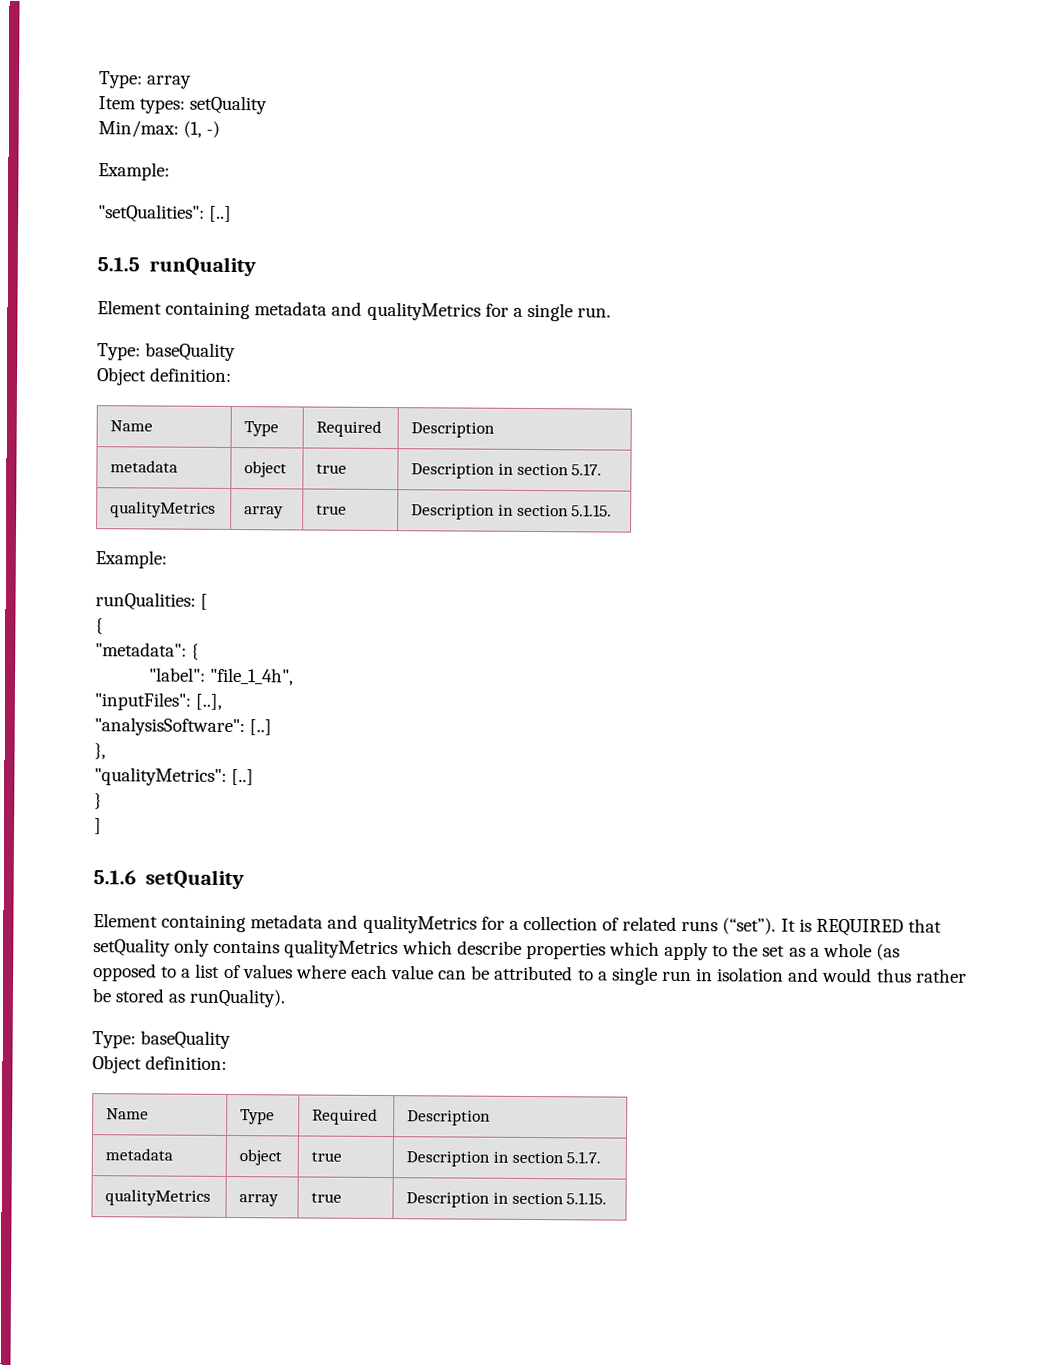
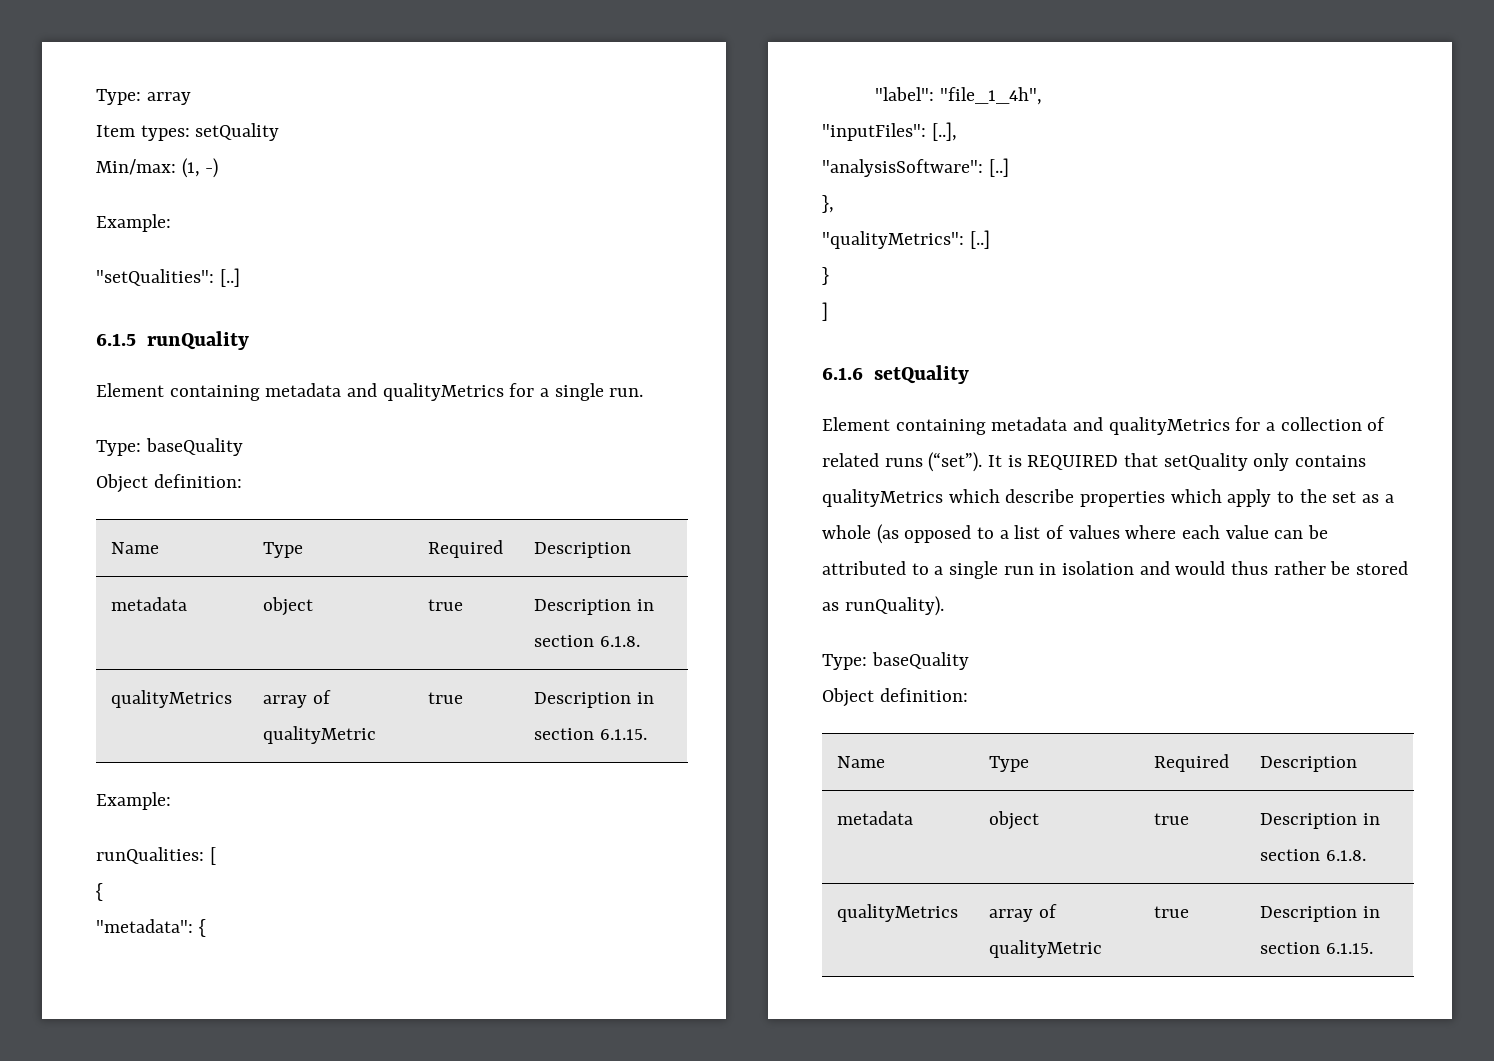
[97,257,140,272] 5.1.5 -> [96,333,136,346] 6.1.5
[571,463,603,476] [110,501,217,518] [244,506,285,519] [316,504,348,515] [411,504,613,520] 5.17. // qualityMetrics | array | true | Description in section 5.1.15. -> [599,636,640,647] [111,690,233,708] [263,690,331,708] [263,726,377,744] [428,692,464,704] [534,692,654,708] [534,728,647,740] 6.1.8. // qualityMetrics | array of qualityMetric | true | Description in section 6.1.15.
[93,870,136,885] 5.1.6 -> [822,367,863,380] 6.1.6
[566,1151,602,1164] [105,1189,212,1206] [239,1194,280,1207] [311,1192,343,1203] [406,1192,608,1208] 5.1.7. // qualityMetrics | array | true | Description in section 5.1.15. -> [1325,850,1366,861] [837,904,959,922] [989,904,1057,922] [989,940,1103,958] [1154,906,1190,918] [1260,906,1380,922] [1260,942,1373,954] 6.1.8. // qualityMetrics | array of qualityMetric | true | Description in section 6.1.15.

